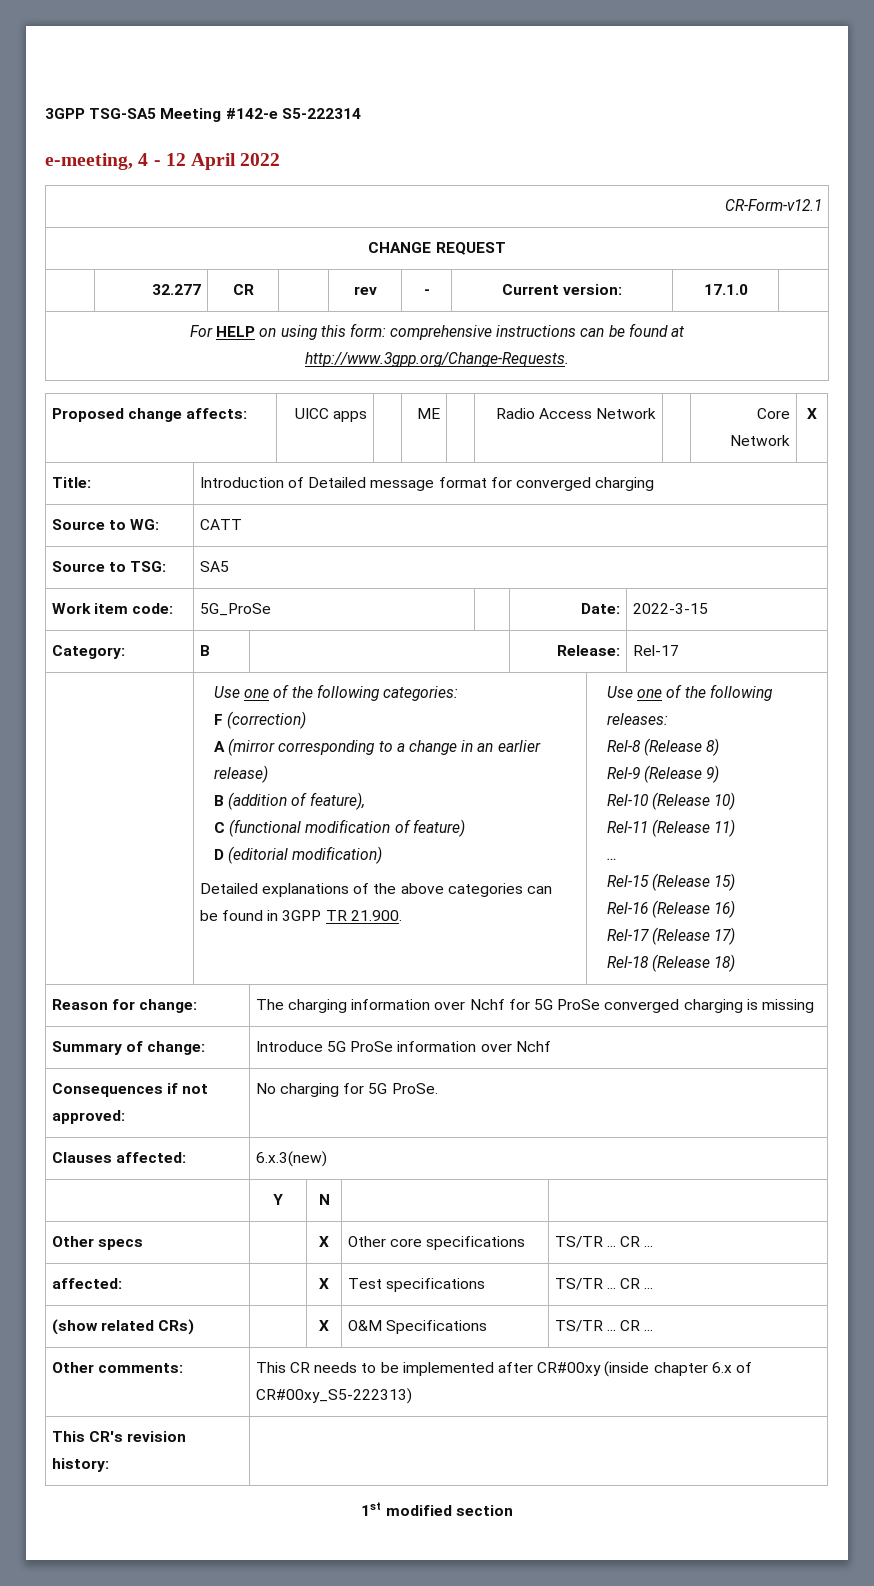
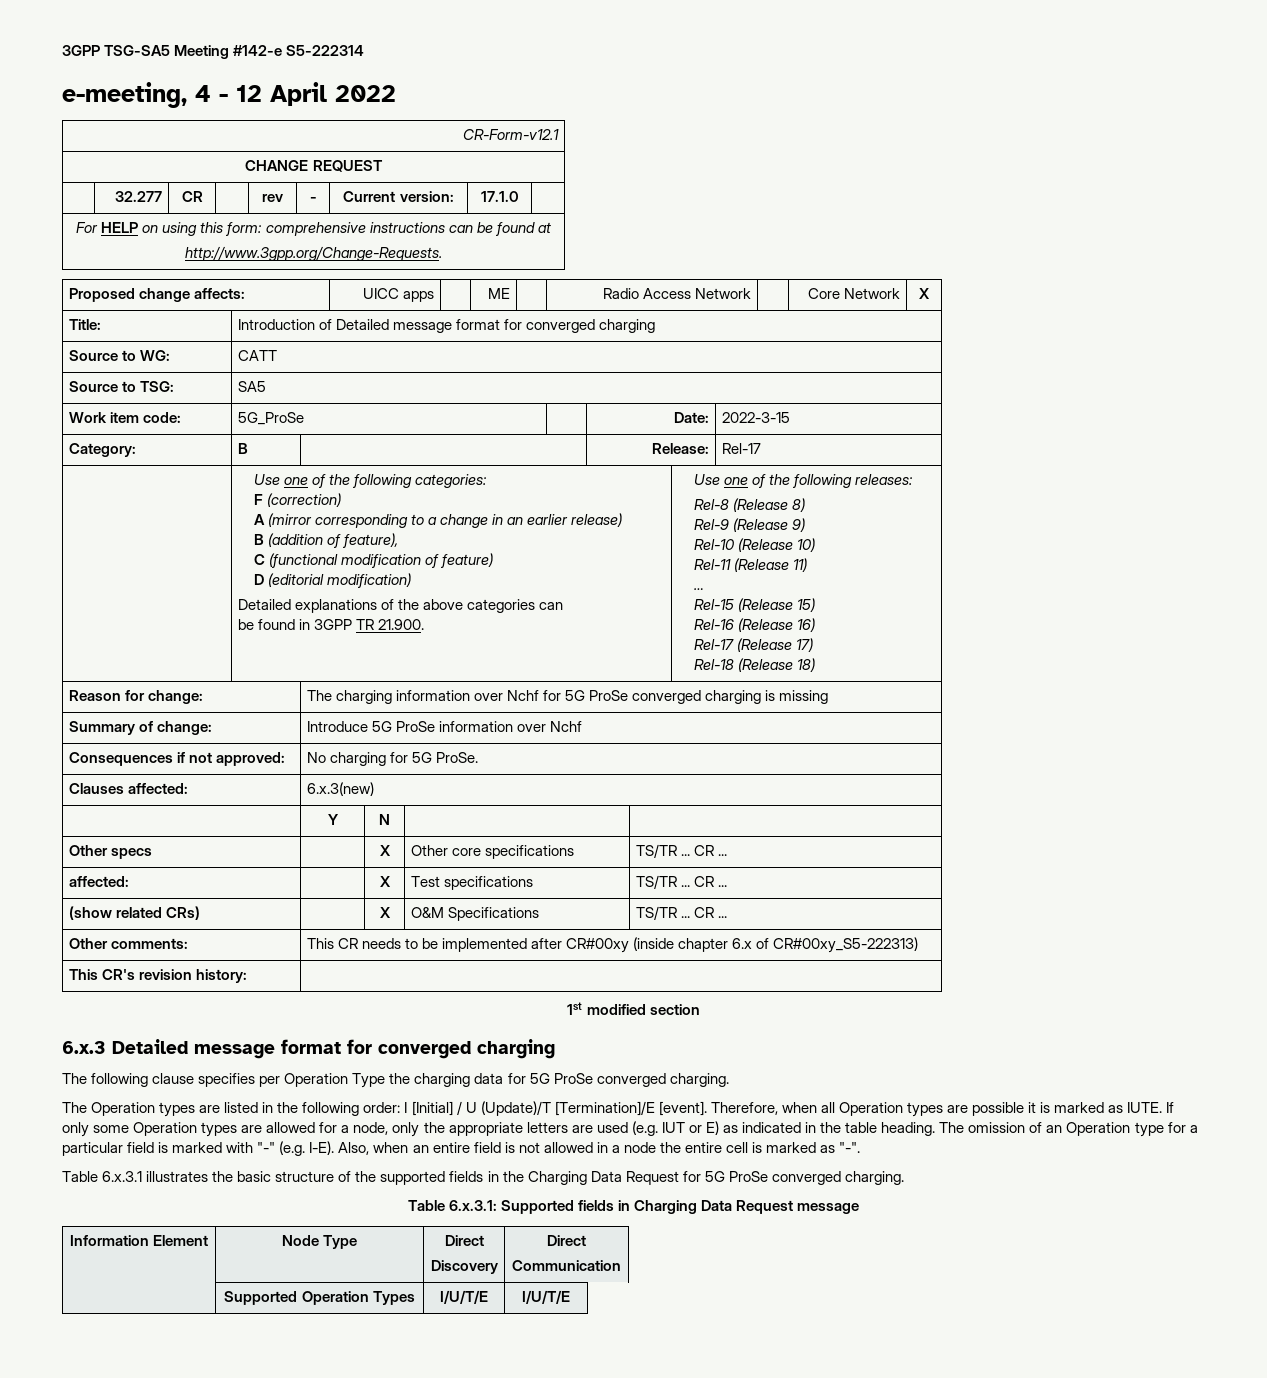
(513, 1510) none -> [62,1039,555,1059] [62,1073,729,1088] [62,1101,1175,1117] [62,1121,1198,1137] [62,1141,861,1156] [62,1171,904,1185] [407,1200,860,1214] [69,1235,209,1246] [281,1235,358,1249] [444,1235,484,1246] [430,1260,498,1274] [547,1235,586,1246] [512,1260,621,1271] [224,1291,415,1305] [440,1290,488,1304] [522,1290,570,1304] // 6.x.3 Detailed message format for converged charging // The following clause specifies per Operation Type the charging data for 5G ProSe converged charging. // The Operation types are listed in the following order: I [Initial] / U (Update)/T [Termination]/E [event]. Therefore, when all Operation types are possible it is marked as IUTE. If only some Operation types are allowed for a node, only the appropriate letters are used (e.g. IUT or E) as indicated in the table heading. The omission of an Operation type for a particular field is marked with "-" (e.g. I-E). Also, when an entire field is not allowed in a node the entire cell is marked as "-". // Table 6.x.3.1 illustrates the basic structure of the supported fields in the Charging Data Request for 5G ProSe converged charging. // Table 6.x.3.1: Supported fields in Charging Data Request message // Information Element | Node Type | Direct // Discovery | Direct // Communication // | Supported Operation Types | I/U/T/E | I/U/T/E

